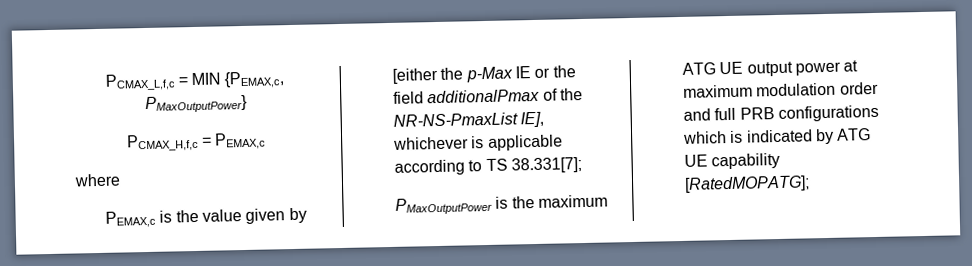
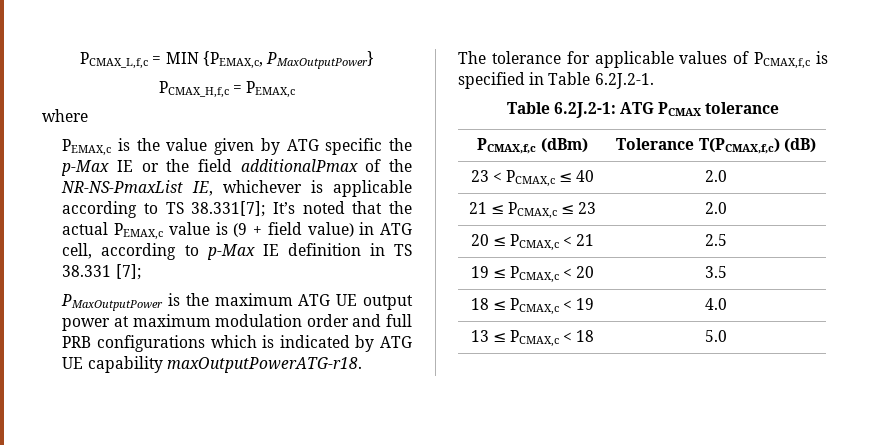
[392,67,439,84] [either -> [286,138,383,155] ATG specific
[520,111,545,128] IE], -> [192,181,214,196] IE,
(583, 165) none -> [273,201,413,214] [62,222,413,240] [62,243,413,260] [62,264,141,280] It’s noted that the actual PEMAX,c value is (9 + field value) in ATG cell, according to p-Max IE definition in TS 38.331 [7];
[684,175,811,193] [RatedMOPATG]; -> [166,357,362,373] [458,51,828,69] [458,72,654,89] [506,102,780,118] [477,138,588,154] [616,138,816,154] [470,170,595,187] [705,170,727,182] [468,202,597,219] [705,202,727,214] [470,234,595,251] [705,234,727,246] [470,266,595,283] [705,266,727,278] [470,298,595,315] [705,298,727,310] [470,330,595,347] [705,330,727,342] maxOutputPowerATG-r18. // The tolerance for applicable values of PCMAX,f,c is specified in Table 6.2J.2-1. // Table 6.2J.2-1: ATG PCMAX tolerance // PCMAX,f,c (dBm) | Tolerance T(PCMAX,f,c) (dB) // 23 < PCMAX,c ≤ 40 | 2.0 // 21 ≤ PCMAX,c ≤ 23 | 2.0 // 20 ≤ PCMAX,c < 21 | 2.5 // 19 ≤ PCMAX,c < 20 | 3.5 // 18 ≤ PCMAX,c < 19 | 4.0 // 13 ≤ PCMAX,c < 18 | 5.0

